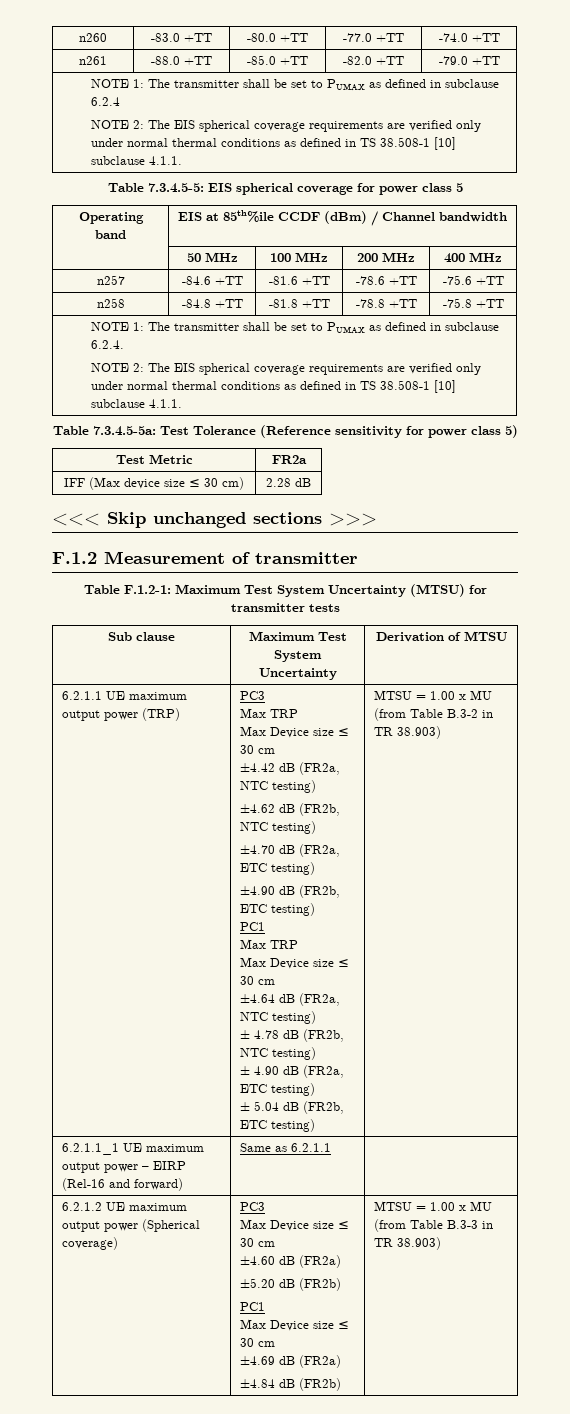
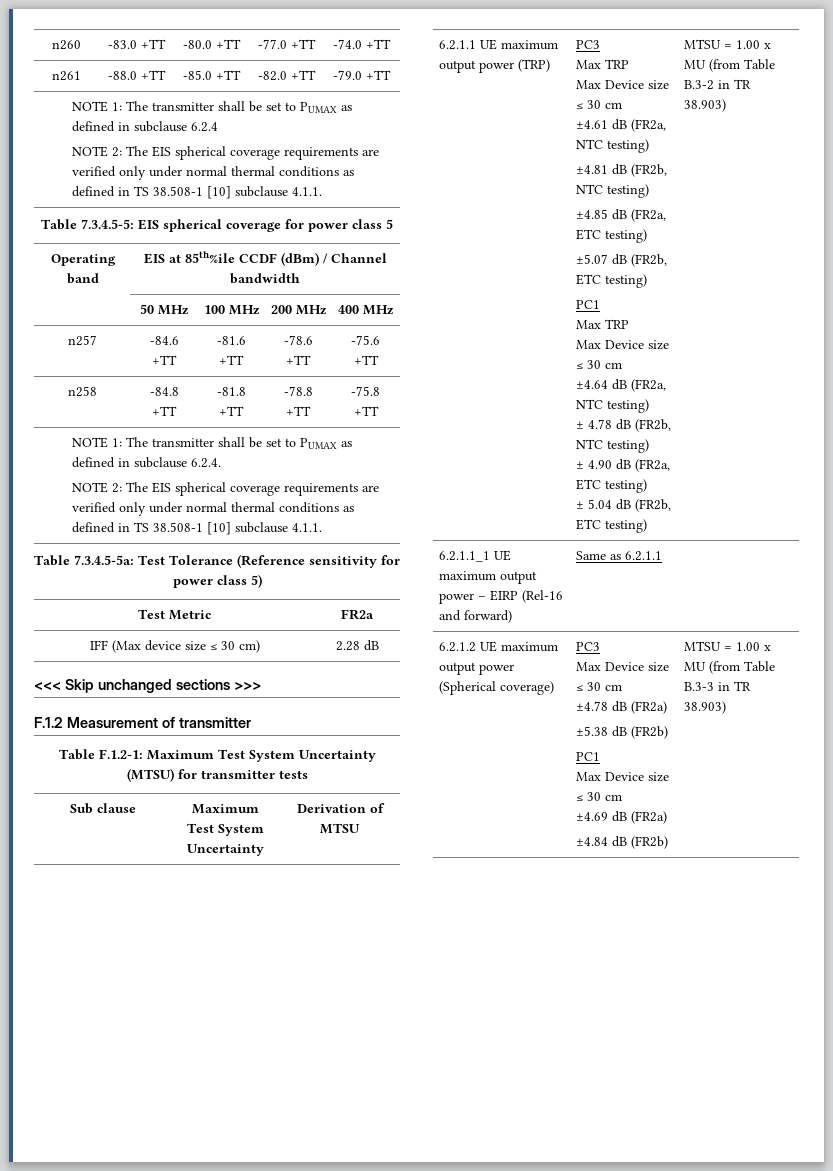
[239,762,340,775] [239,780,316,793] [239,803,340,816] [239,821,316,834] [239,844,340,857] [239,862,315,875] [239,886,275,895] ±4.42 dB (FR2a, NTC testing) // ±4.62 dB (FR2b, NTC testing) // ±4.70 dB (FR2a, ETC testing) // ±4.90 -> [576,119,667,132] [576,139,650,153] [576,164,668,177] [576,184,650,198] [576,209,667,222] [576,229,648,243] [576,254,609,264] ±4.61 dB (FR2a, NTC testing) // ±4.81 dB (FR2b, NTC testing) // ±4.85 dB (FR2a, ETC testing) // ±5.07
[239,1255,341,1268] [239,1278,275,1288] ±4.60 dB (FR2a) // ±5.20 -> [576,701,668,714] [576,726,609,736] ±4.78 dB (FR2a) // ±5.38

